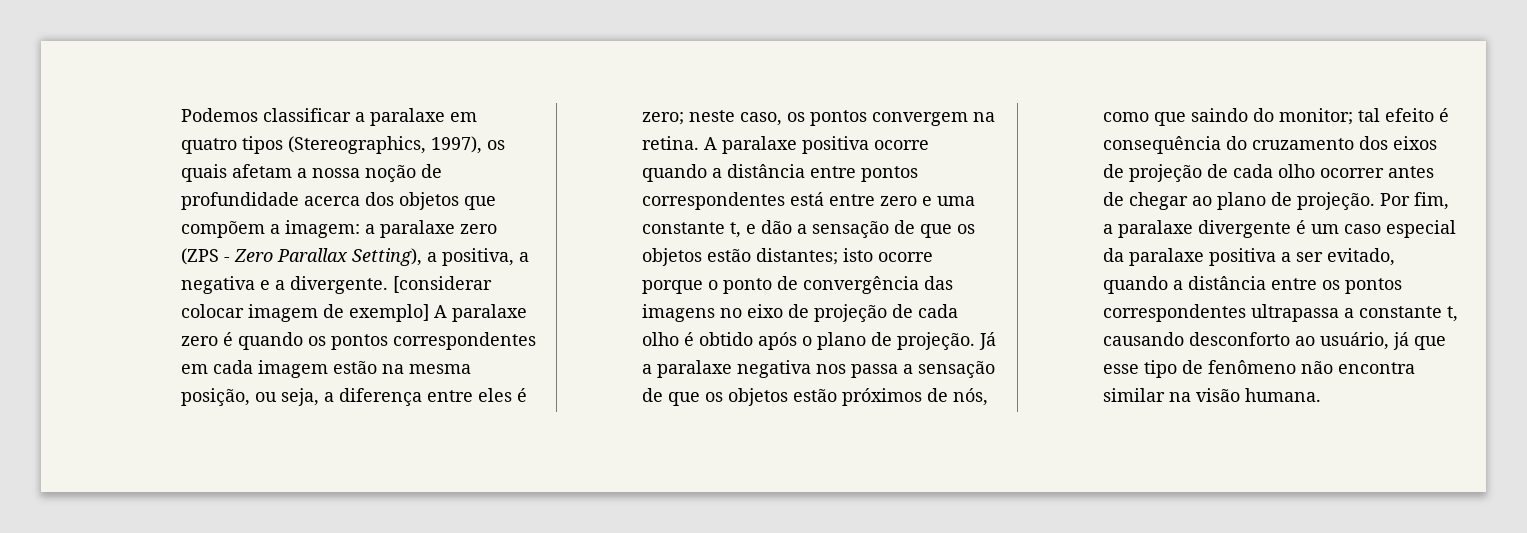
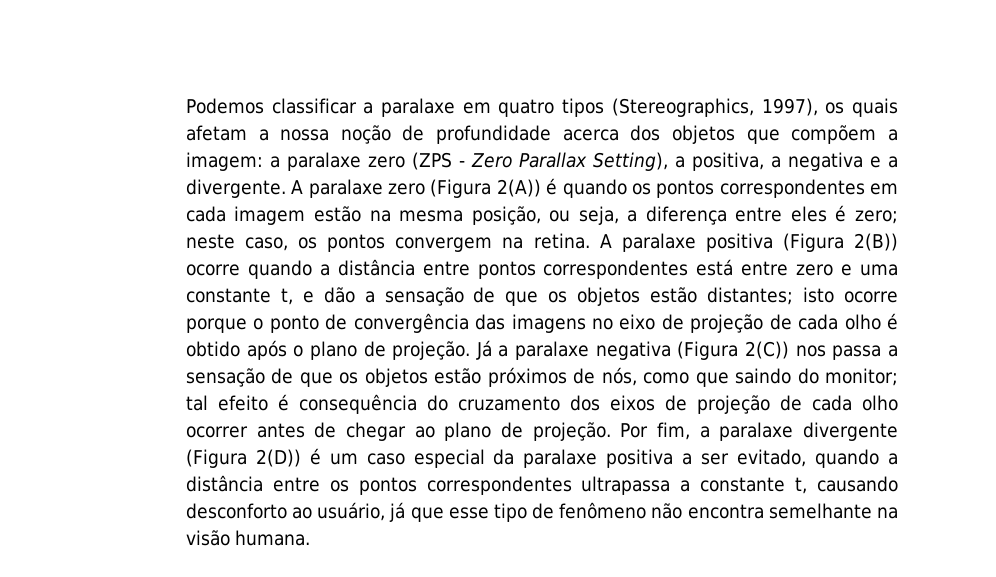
[393,276,493,293] [181,304,430,322] [considerar colocar imagem de exemplo] -> (286, 188) none
(219, 341) none -> [430,179,541,198] (Figura 2(A))
(870, 145) none -> [782,233,899,252] (Figura 2(B))
(812, 369) none -> [677,341,790,360] (Figura 2(C))
(1292, 229) none -> [185,449,301,468] (Figura 2(D))
[1103,388,1166,402] similar -> [768,503,872,519] semelhante

